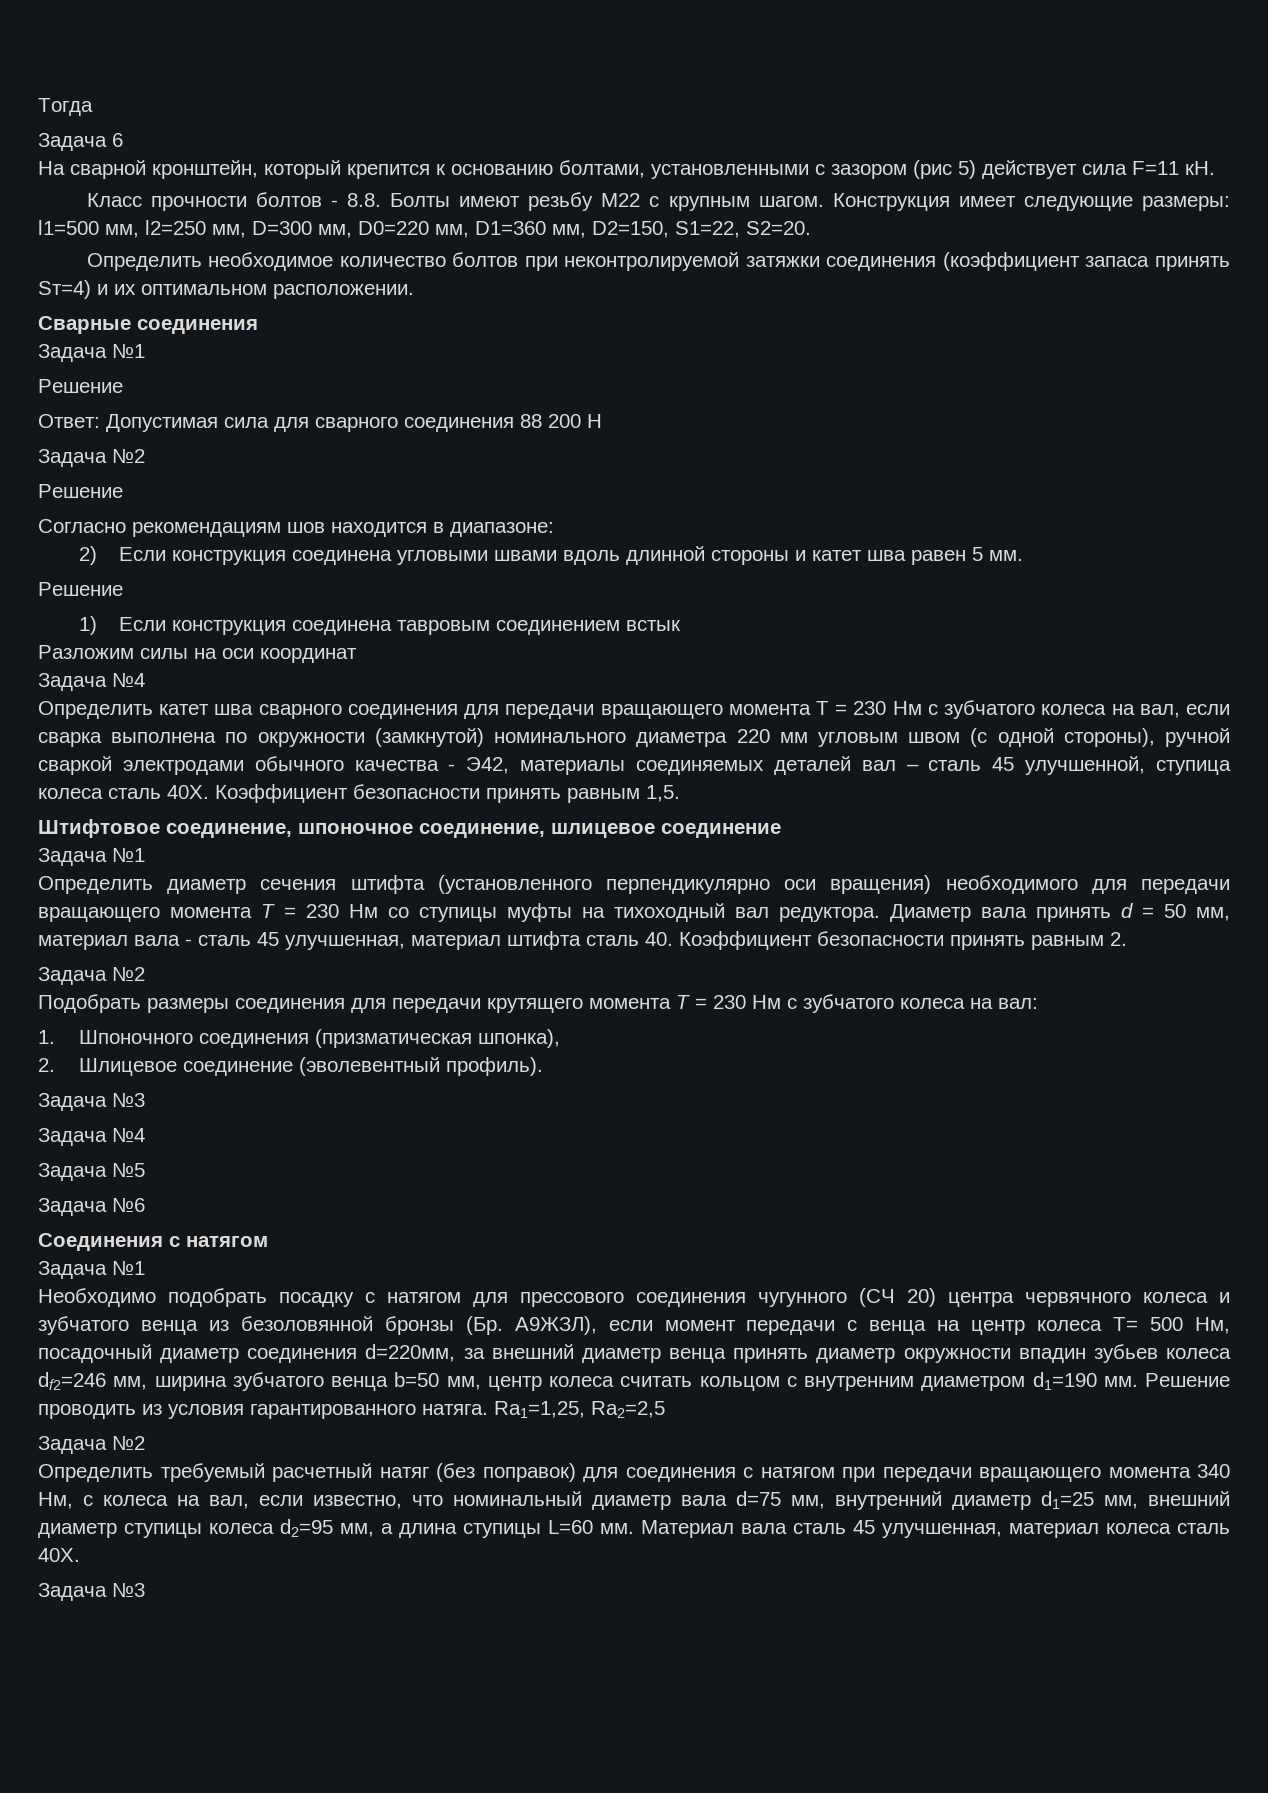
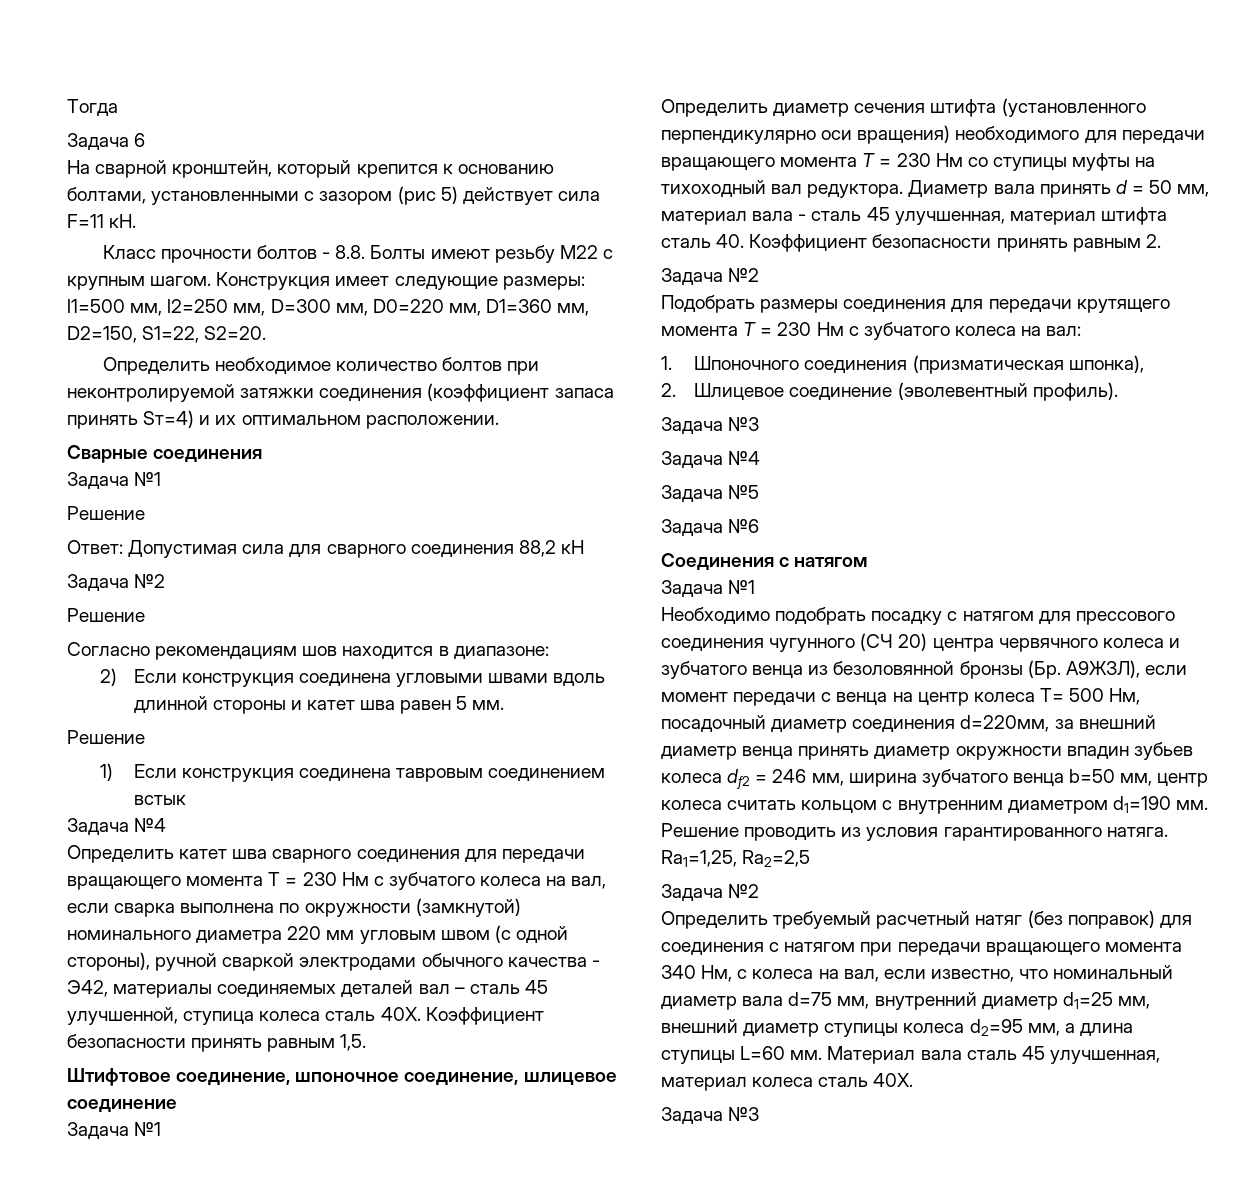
[520,414,602,428] 88 200 Н -> [518,540,584,557] 88,2 кН
[38,645,357,663] // Разложим силы на оси координат -> (186, 800) none
[38,1372,106,1390] df2=246 -> [727,769,807,789] df2 = 246

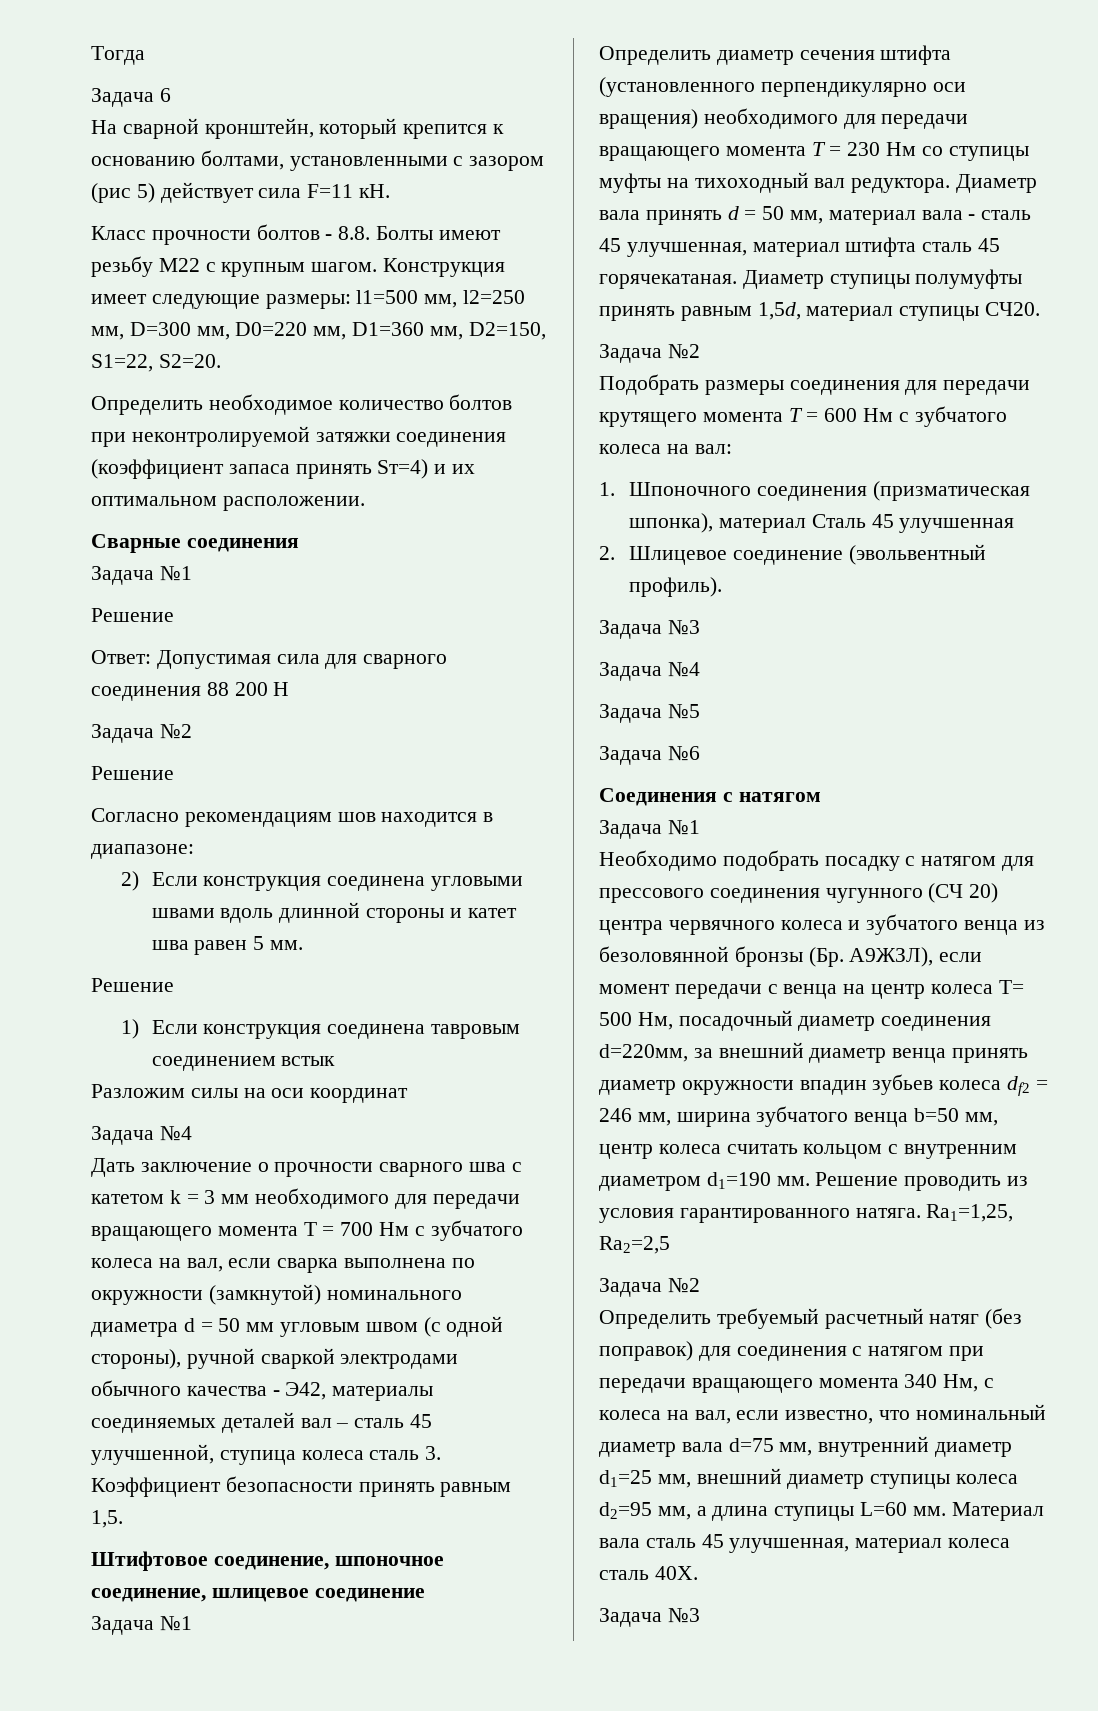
[518,540,584,557] 88,2 кН -> [206,682,290,696] 88 200 Н
[67,818,167,835] [67,845,585,863] [67,872,337,890] Задача №4 // Определить катет шва сварного соединения для передачи вращающего момента Т = 230 -> [91,1084,409,1103] [91,1126,192,1145] [91,1158,522,1177] [91,1188,520,1209] [91,1222,374,1241] Разложим силы на оси координат // Задача №4 // Дать заключение о прочности сварного шва с катетом k = 3 мм необходимого для передачи вращающего момента Т = 700
[287,926,322,940] 220 -> [183,1318,241,1332] d = 50
[380,1007,421,1021] 40Х. -> [425,1446,442,1460] 3.
[716,234,1161,252] 40. Коэффициент безопасности принять равным 2. -> [978,238,1001,252] [599,269,1023,289] [599,302,1041,321] 45 горячекатаная. Диаметр ступицы полумуфты принять равным 1,5d, материал ступицы СЧ20.
[777,322,812,336] 230 -> [824,408,858,422] 600
(1144, 364) none -> [719,514,1015,533] материал Сталь 45 улучшенная
[897,382,1028,400] (эволевентный -> [848,544,986,565] (эвольвентный

